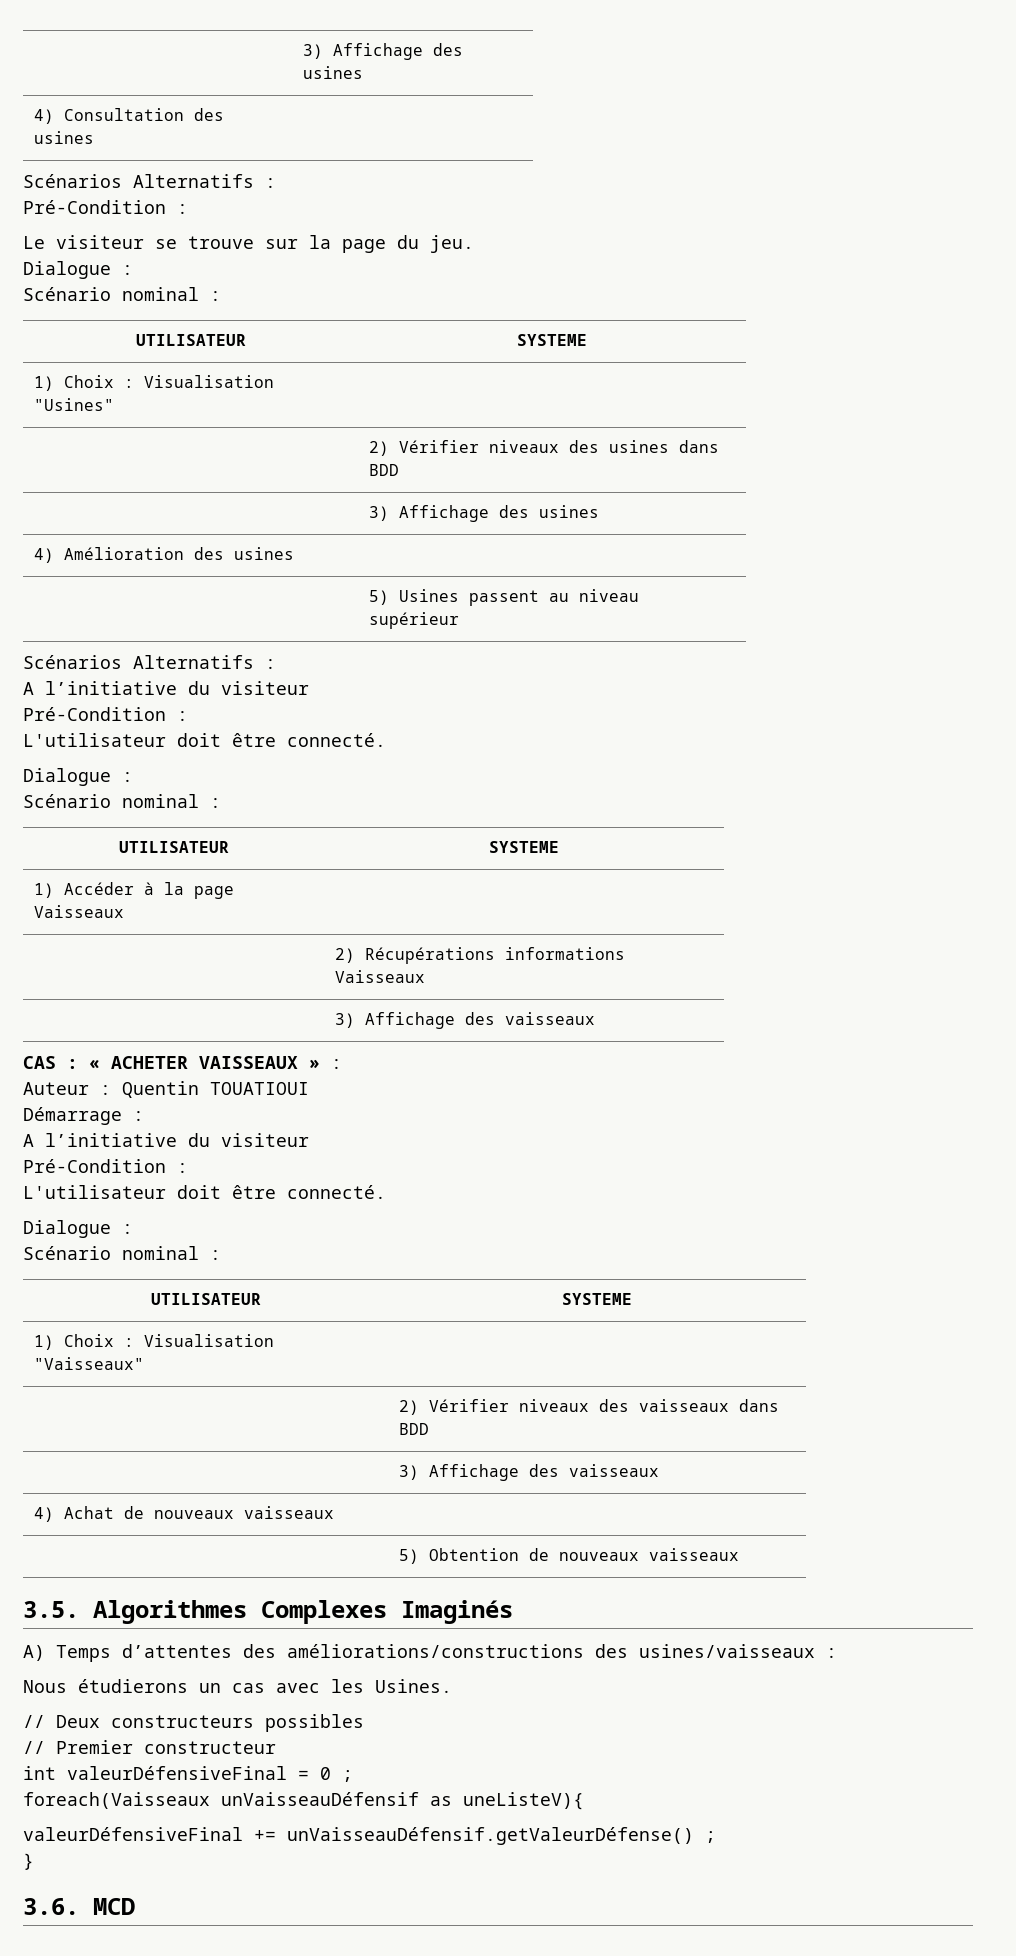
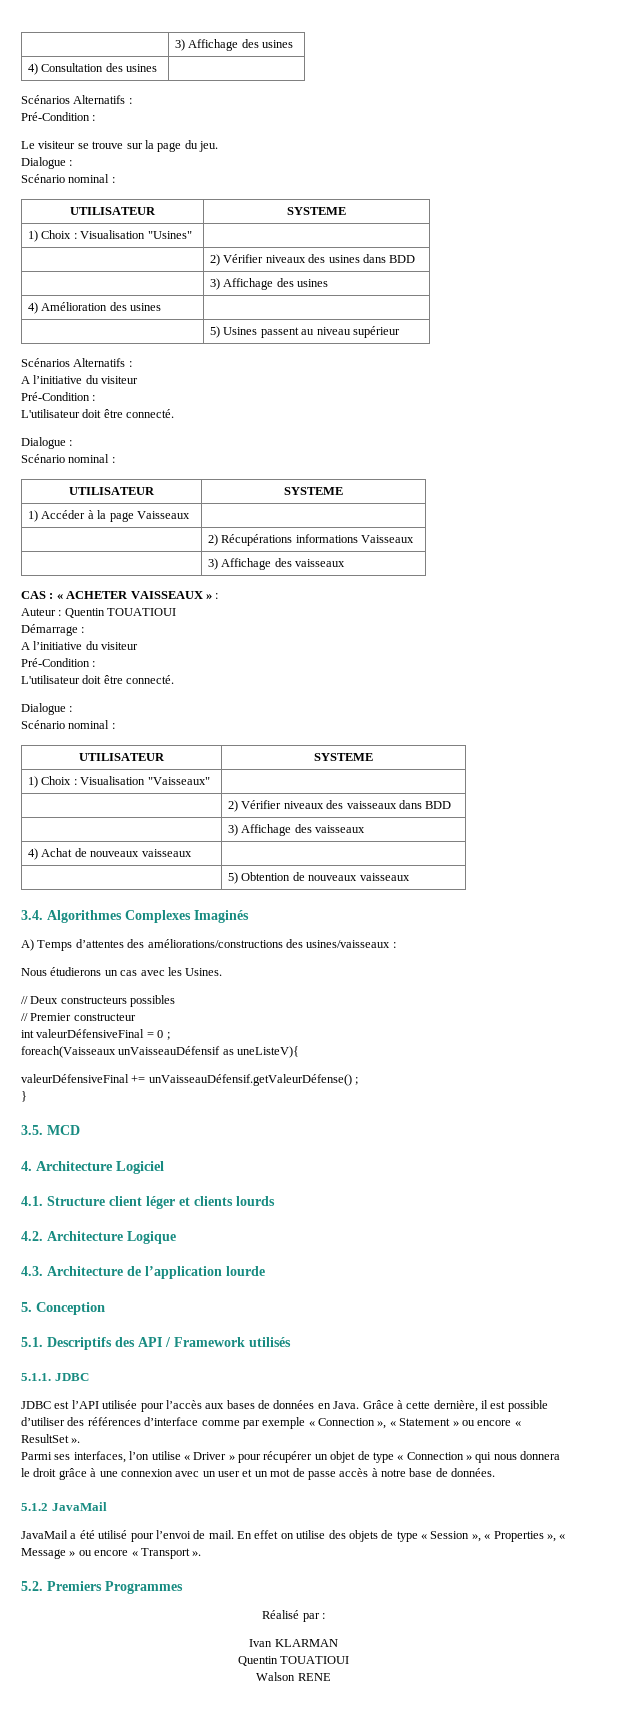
[23,1601,79,1618] 3.5. -> [21,910,43,920] 3.4.
[23,1898,79,1915] 3.6. -> [21,1125,43,1135] 3.5.
(135, 1906) none -> [21,1161,164,1174] [21,1196,275,1209] [21,1231,176,1244] [21,1266,265,1279] [21,1302,105,1315] [21,1337,291,1350] [21,1373,89,1381] [21,1400,548,1412] [21,1417,521,1429] [21,1434,81,1443] [21,1451,561,1463] [21,1468,496,1480] [21,1502,107,1511] [21,1530,566,1542] [21,1548,202,1559] [21,1581,183,1594] [262,1610,325,1622] [249,1639,338,1647] [237,1656,350,1666] [256,1672,331,1681] // 4. Architecture Logiciel // 4.1. Structure client léger et clients lourds // 4.2. Architecture Logique // 4.3. Architecture de l’application lourde // 5. Conception // 5.1. Descriptifs des API / Framework utilisés // 5.1.1. JDBC // JDBC est l’API utilisée pour l’accès aux bases de données en Java. Grâce à cette dernière, il est possible d’utiliser des références d’interface comme par exemple « Connection », « Statement » ou encore « ResultSet ». // Parmi ses interfaces, l’on utilise « Driver » pour récupérer un objet de type « Connection » qui nous donnera le droit grâce à une connexion avec un user et un mot de passe accès à notre base de données. // 5.1.2 JavaMail // JavaMail a été utilisé pour l’envoi de mail. En effet on utilise des objets de type « Session », « Properties », « Message » ou encore « Transport ». // 5.2. Premiers Programmes // Réalisé par : // Ivan KLARMAN // Quentin TOUATIOUI // Walson RENE

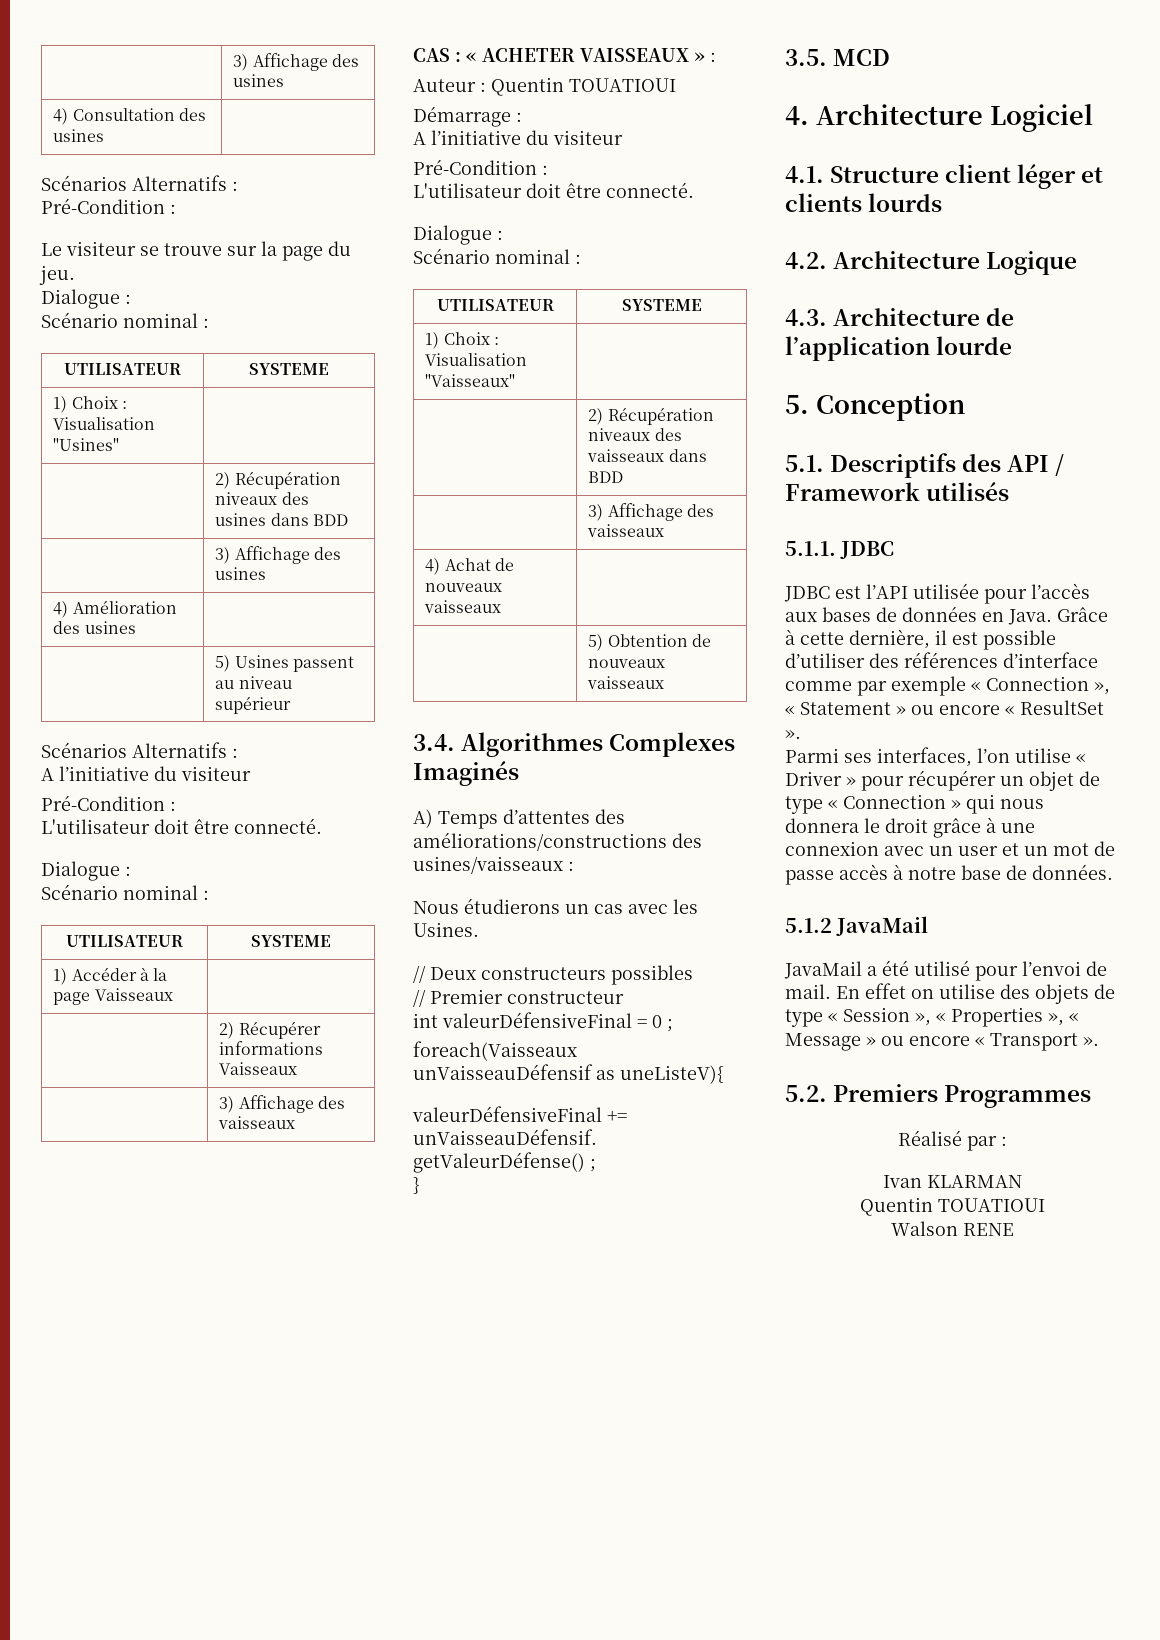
[223,254,264,263] Vérifier -> [234,471,341,489] Récupération
[221,534,293,546] Récupérations -> [238,1021,321,1039] Récupérer
[241,800,282,809] Vérifier -> [607,407,714,425] Récupération

